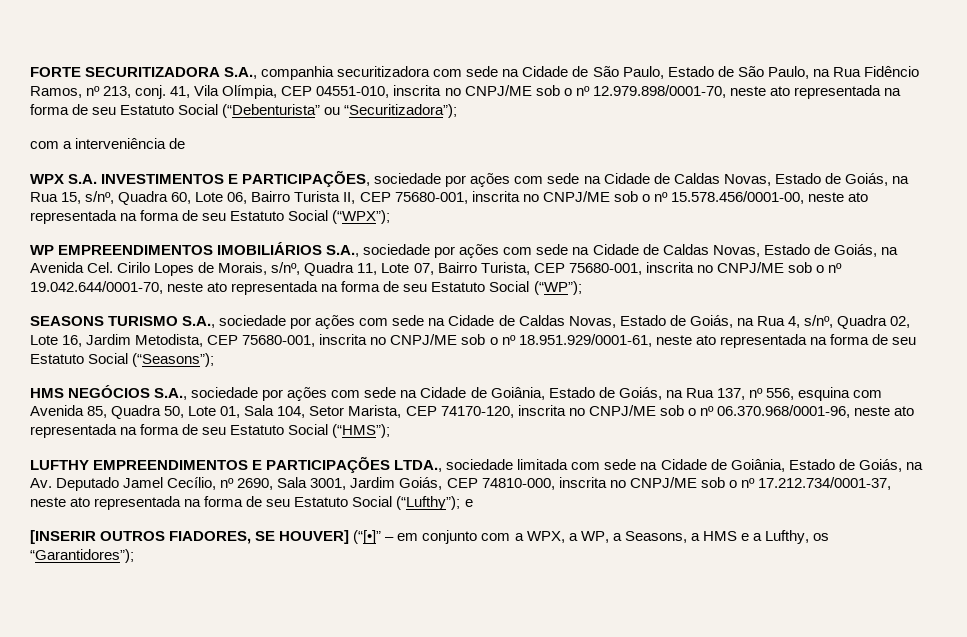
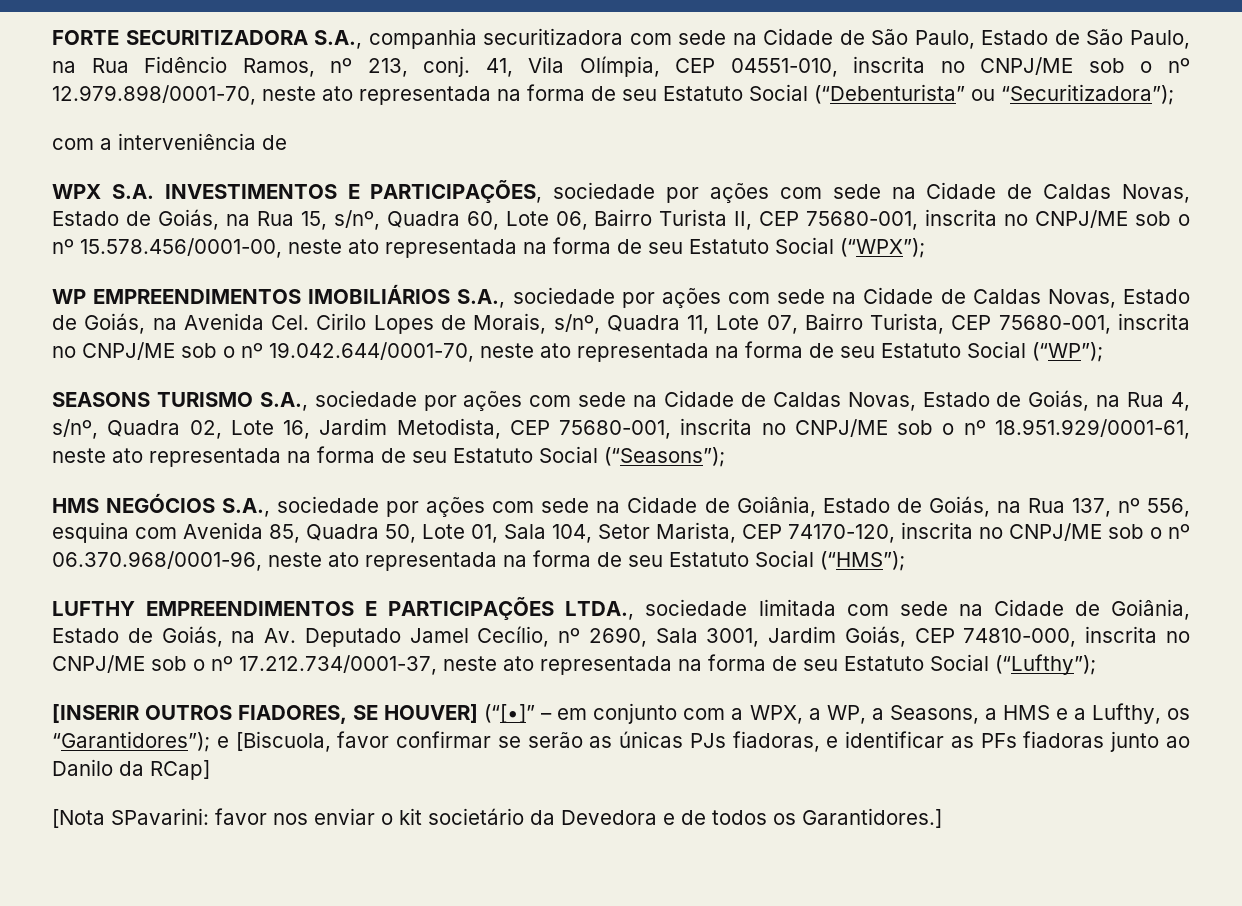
[464,499,473,507] e -> (1096, 664) none
(134, 556) none -> [216,731,1190,752] [52,759,210,780] [52,808,942,828] e [Biscuola, favor confirmar se serão as únicas PJs fiadoras, e identificar as PFs fiadoras junto ao Danilo da RCap] // [Nota SPavarini: favor nos enviar o kit societário da Devedora e de todos os Garantidores.]

